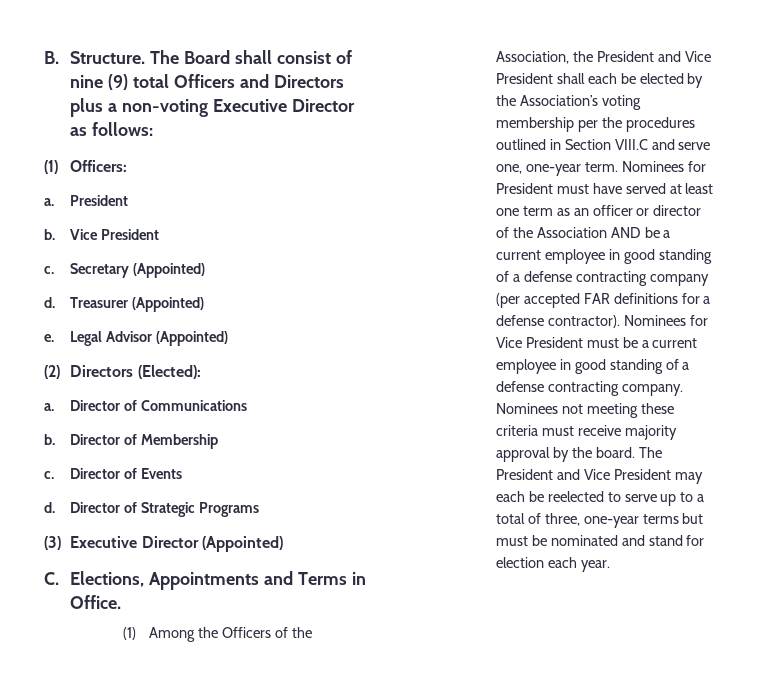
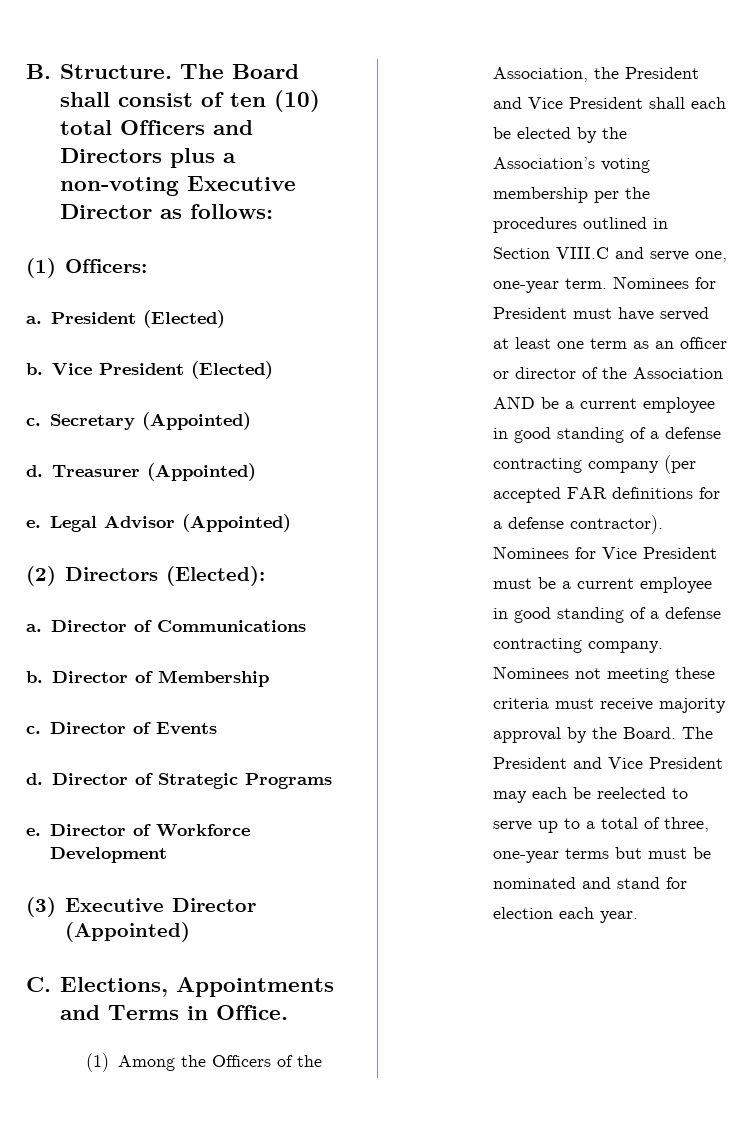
[70,74,129,90] nine (9) -> [229,90,320,112] ten (10)
(129, 200) none -> [142,310,225,328] (Elected)
(160, 234) none -> [190,361,273,379] (Elected)
(259, 509) none -> [26,824,250,837] [49,847,167,863] // e. Director of Workforce Development
[595,447,635,458] board. -> [622,727,676,739] Board.

